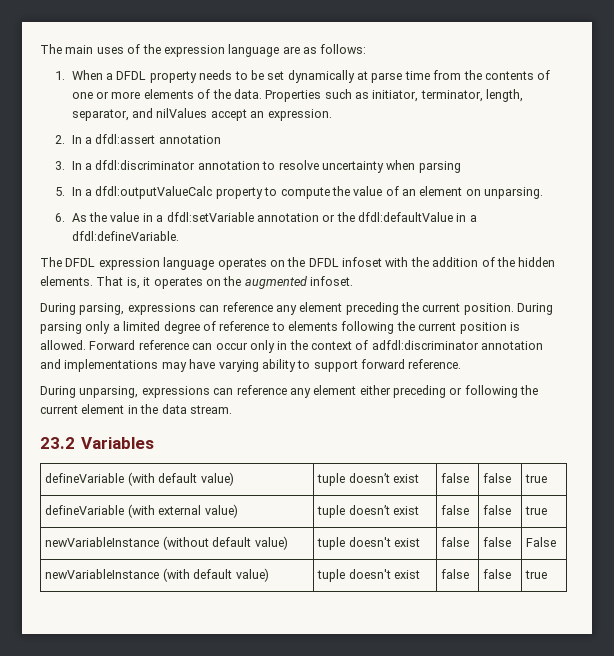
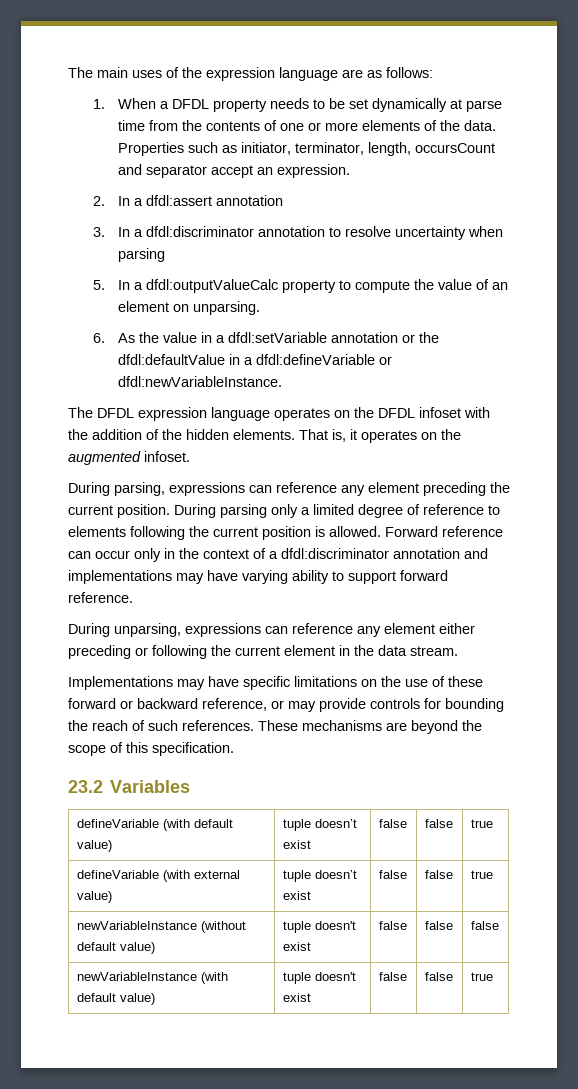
[71,108,208,121] separator, and nilValues -> [415,143,496,153] [118,164,208,178] occursCount and separator
[71,231,179,241] dfdl:defineVariable. -> [256,354,393,365] [118,376,283,387] dfdl:defineVariable or dfdl:newVariableInstance.
[371,340,479,350] adfdl:discriminator -> [269,548,389,559] a dfdl:discriminator
(232, 409) none -> [68,676,483,690] [68,698,504,712] [68,720,482,734] [68,742,234,756] // Implementations may have specific limitations on the use of these forward or backward reference, or may provide controls for bounding the reach of such references. These mechanisms are beyond the scope of this specification.
[526,537,557,547] False -> [470,921,499,930] false

